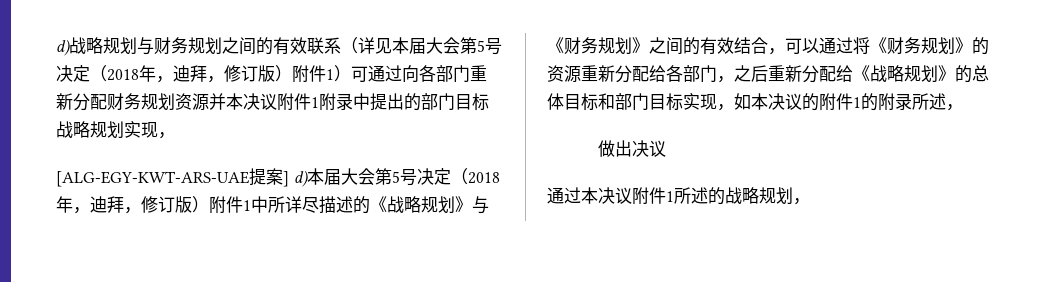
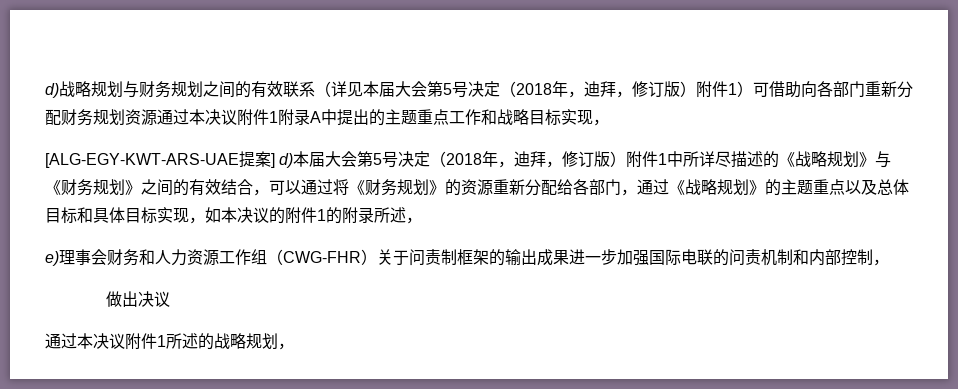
[368,65,402,82] 通过 -> [769,81,801,98] 借助
[209,93,226,110] 并 -> [157,109,189,125] 通过
(353, 101) none -> [310,111,321,123] A
[421,93,489,111] [56,121,124,139] 部门目标战略规划 -> [385,109,561,126] 主题重点工作和战略目标
[734,65,853,83] 之后重新分配给 -> [637,179,669,195] 通过
(972, 74) none -> [781,179,877,195] 主题重点以及
[615,93,649,110] 部门 -> [93,207,125,223] 具体
(963, 107) none -> [45,249,889,266] // e)理事会财务和人力资源工作组（CWG-FHR）关于问责制框架的输出成果进一步加强国际电联的问责机制和内部控制，

